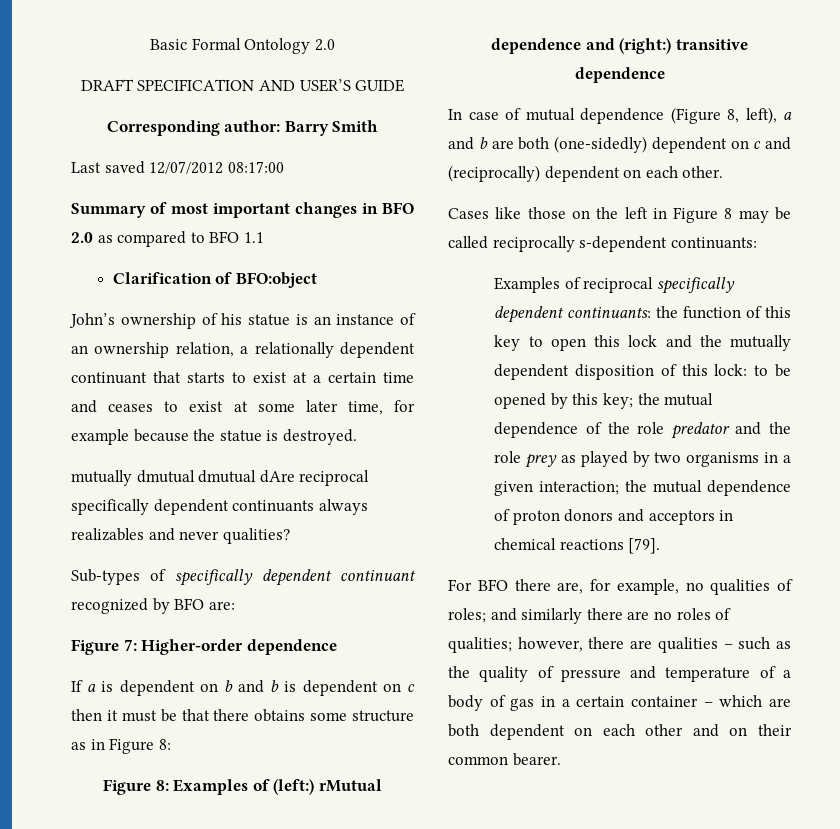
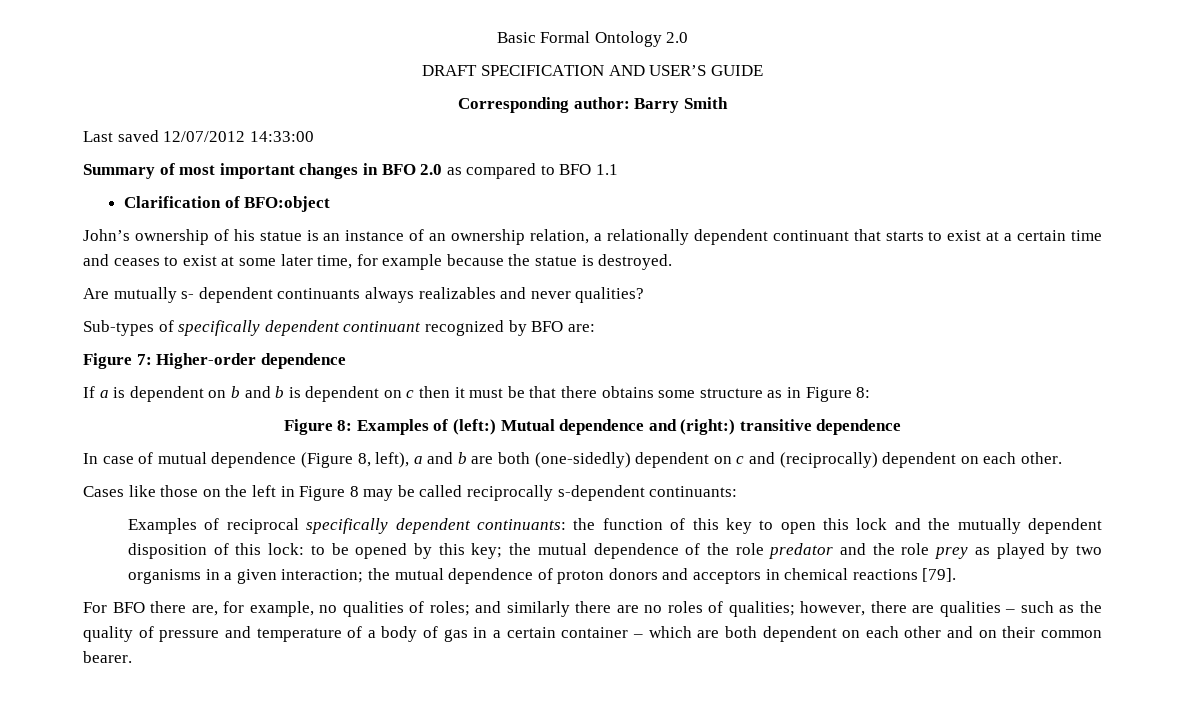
[227,161,284,173] 08:17:00 -> [249,131,314,142] 14:33:00
[71,470,370,486] [71,499,149,515] mutually dmutual dmutual dAre reciprocal specifically -> [83,287,195,303] Are mutually s-
[318,779,382,792] rMutual -> [500,419,555,431] Mutual

